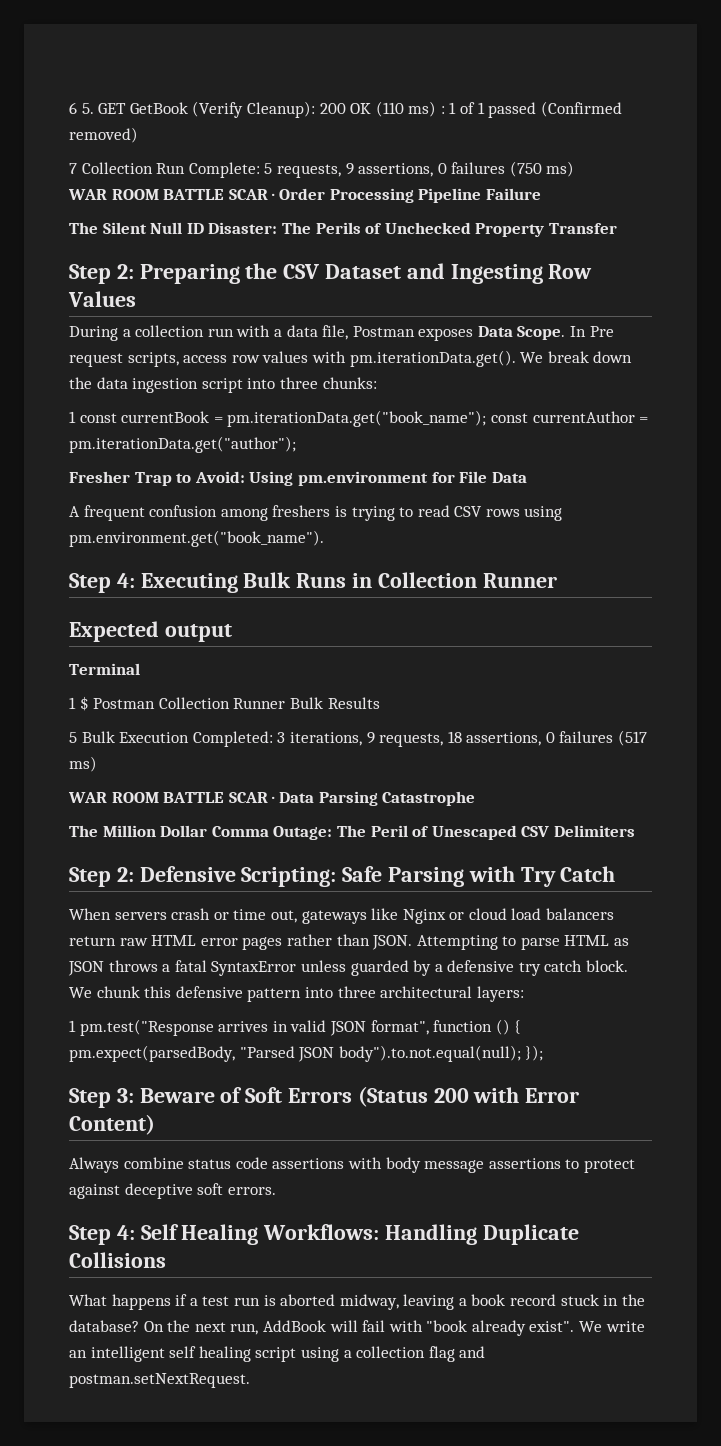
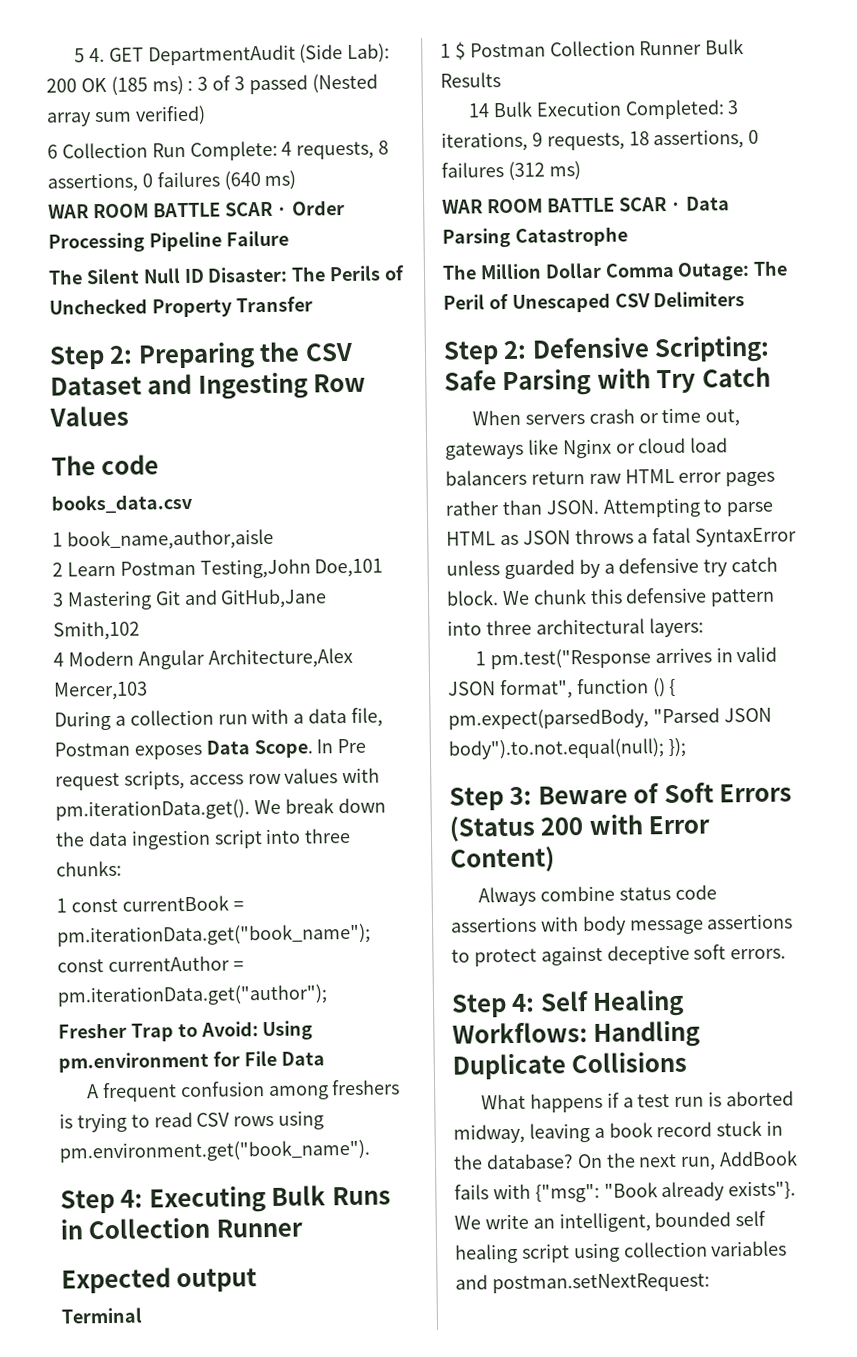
[69,101,315,118] 6 5. GET GetBook (Verify Cleanup): -> [73,43,391,66] 5 4. GET DepartmentAudit (Side Lab):
[375,101,404,117] (110 -> [110,76,148,96] (185
[449,101,622,118] [69,127,138,143] [69,161,542,178] 1 of 1 passed (Confirmed removed) // 7 Collection Run Complete: 5 requests, 9 assertions, 0 failures (750 -> [197,73,378,95] [46,105,206,127] [47,140,390,161] [47,171,261,193] 3 of 3 passed (Nested array sum verified) // 6 Collection Run Complete: 4 requests, 8 assertions, 0 failures (640
(136, 299) none -> [51,454,160,476] [51,493,193,514] [52,528,274,551] [52,558,384,579] [52,588,328,611] [53,620,140,641] [53,647,353,670] [54,681,148,701] // The code // books_data.csv // 1 book_name,author,aisle // 2 Learn Postman Testing,John Doe,101 // 3 Mastering Git and GitHub,Jane Smith,102 // 4 Modern Angular Architecture,Alex Mercer,103
[69,732,77,743] 5 -> [467,103,490,118] 14
[618,730,648,746] (517 -> [507,161,545,181] (312
[329,1320,575,1336] will fail with "book already exist". -> [454,1180,797,1203] fails with {"msg": "Book already exists"}.
[90,1346,165,1362] intelligent -> [558,1211,732,1233] intelligent, bounded
[343,1346,486,1362] [69,1373,250,1388] a collection flag and postman.setNextRequest. -> [623,1240,788,1258] [455,1272,710,1294] collection variables and postman.setNextRequest:

